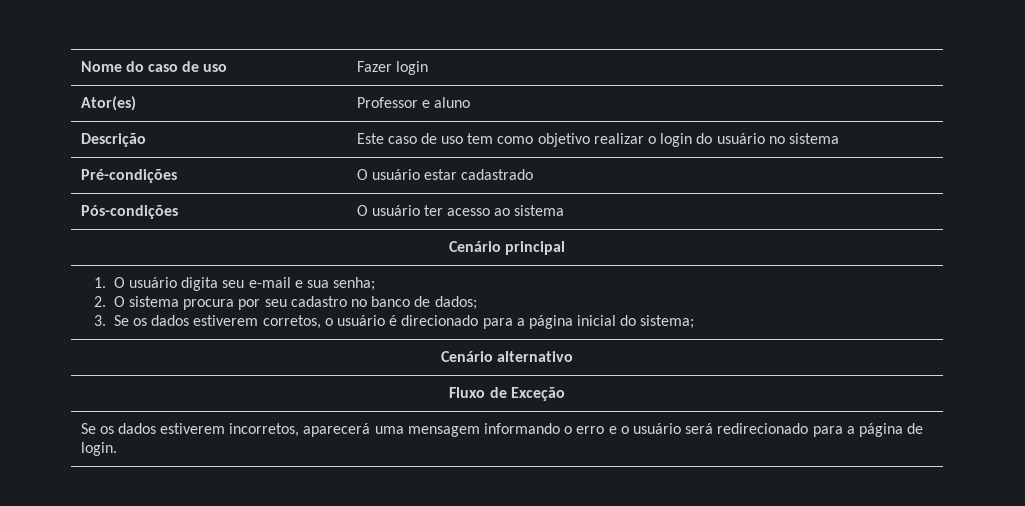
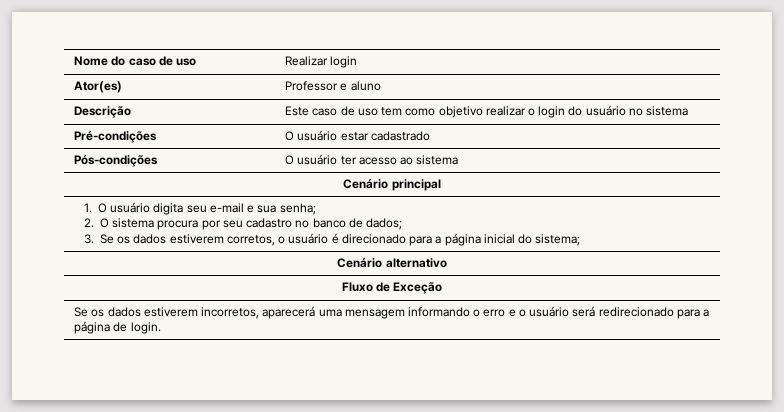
[356,61,392,72] Fazer -> [285,56,329,66] Realizar

